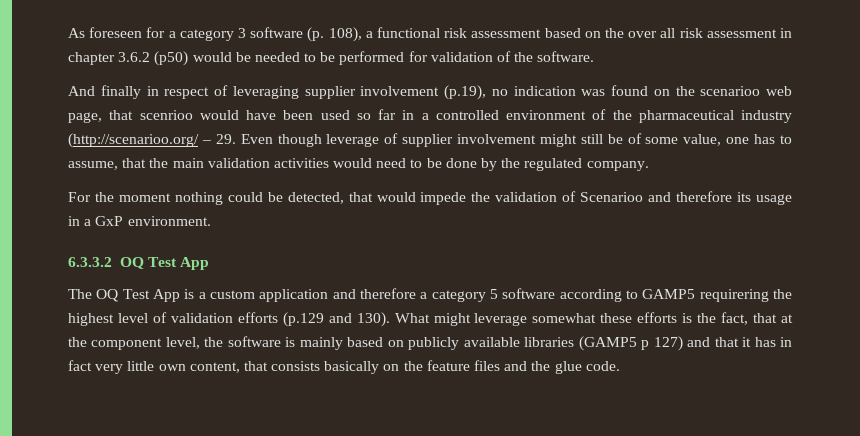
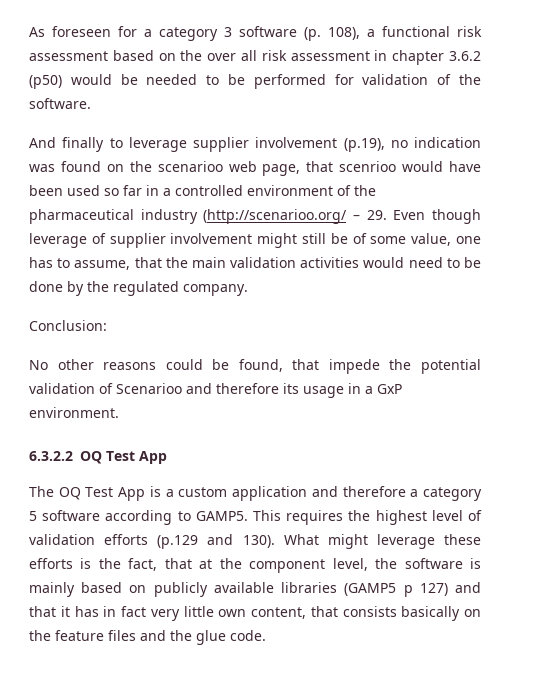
[146,85,299,99] in respect of leveraging -> [109,137,187,152] to leverage
[68,192,416,205] For the moment nothing could be detected, that would -> [29,320,107,331] [29,359,320,372] Conclusion: // No other reasons could be found, that
(491, 197) none -> [420,359,481,374] potential
[68,257,112,267] 6.3.3.2 -> [29,451,73,461] 6.3.2.2
[642,289,769,302] GAMP5 requirering -> [195,510,344,525] GAMP5. This requires
[532,313,597,323] somewhat -> (435, 541) none

